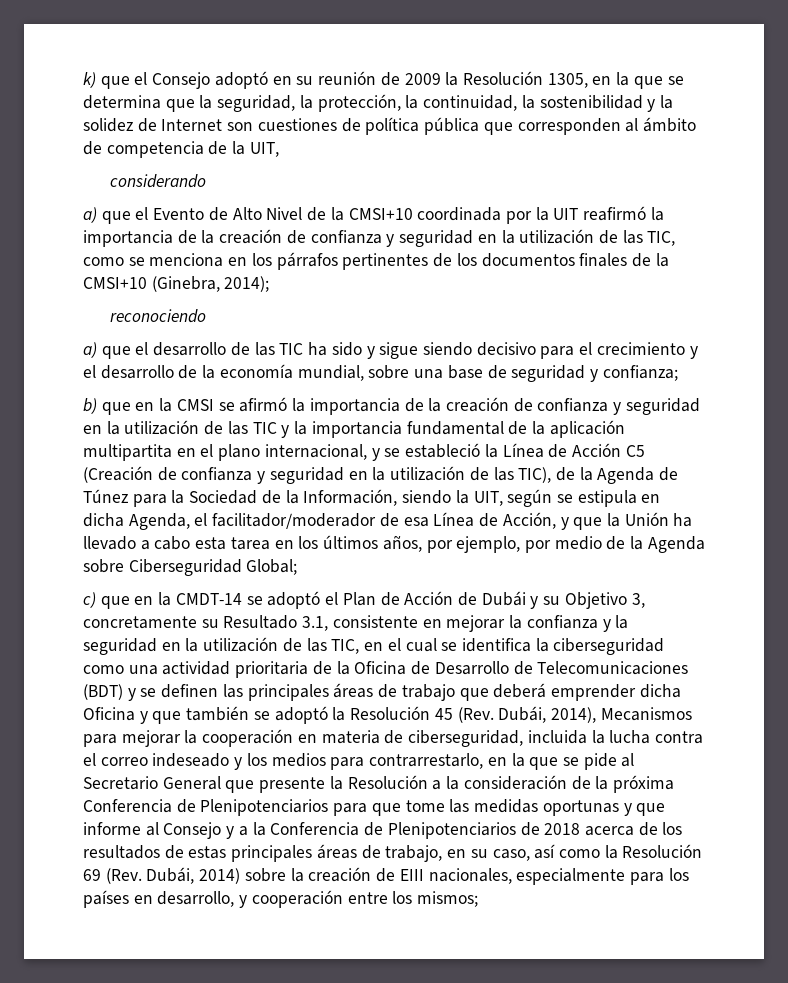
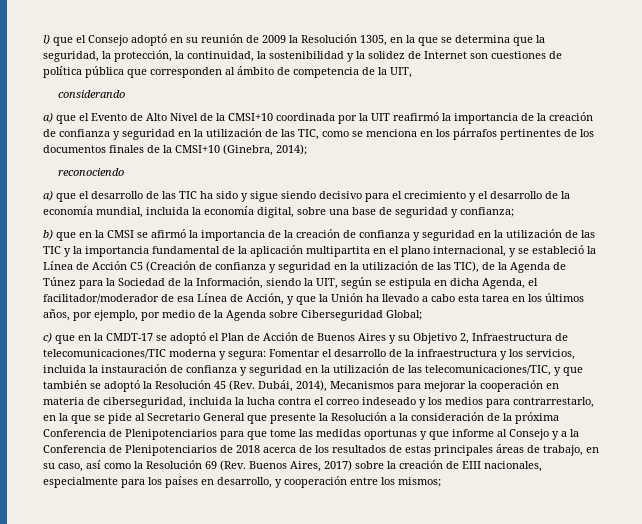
[83,72,96,88] k) -> [43,34,50,45] l)
(364, 373) none -> [146,206,294,218] incluida la economía digital,
[175,593,242,605] CMDT-14 -> [106,333,153,341] CMDT-17
[481,591,526,606] Dubái -> [317,333,386,341] Buenos Aires
[631,593,645,608] [83,615,629,632] [83,637,665,655] [83,661,689,678] [83,683,681,701] [83,707,135,721] 3, concretamente su Resultado 3.1, consistente en mejorar la confianza y la seguridad en la utilización de las TIC, en el cual se identifica la ciberseguridad como una actividad prioritaria de la Oficina de Desarrollo de Telecomunicaciones (BDT) y se definen las principales áreas de trabajo que deberá emprender dicha Oficina -> [460,333,568,344] [43,349,575,360] [43,364,551,376] 2, Infraestructura de telecomunicaciones/TIC moderna y segura: Fomentar el desarrollo de la infraestructura y los servicios, incluida la instauración de confianza y seguridad en la utilización de las telecomunicaciones/TIC,
[146,867,241,884] Dubái, 2014) -> [249,460,352,472] Buenos Aires, 2017)

